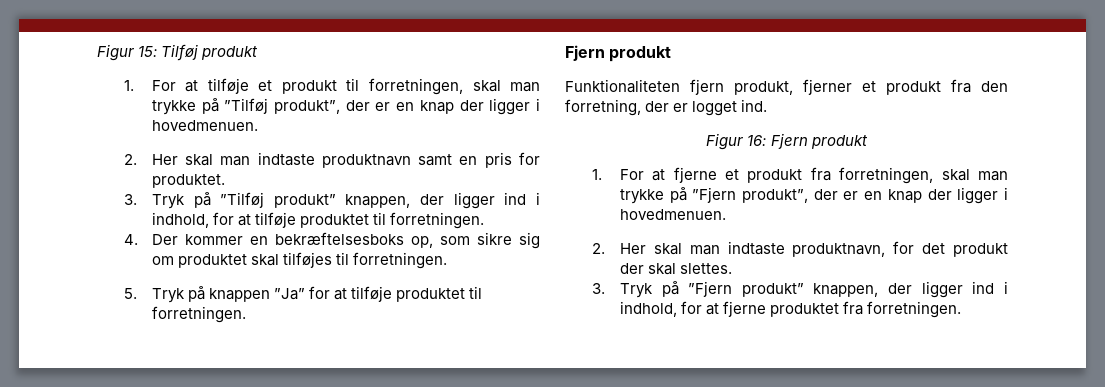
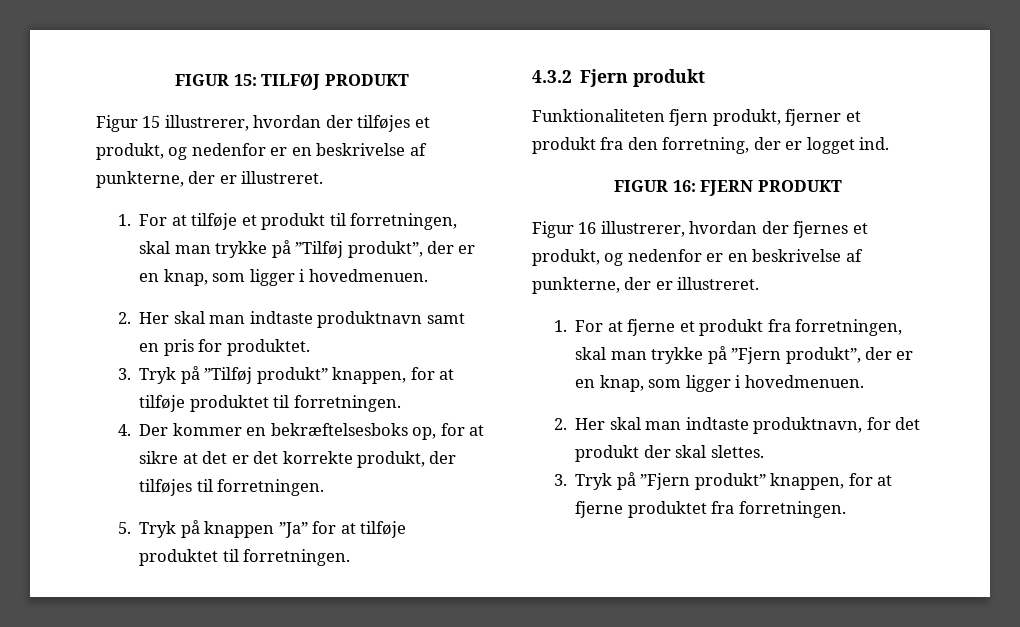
[97,44,259,61] Figur 15: Tilføj produkt -> [175,74,409,90] [96,115,430,132] [96,143,427,160] [96,171,324,188] FIGUR 15: TILFØJ PRODUKT // Figur 15 illustrerer, hvordan der tilføjes et produkt, og nedenfor er en beskrivelse af punkterne, der er illustreret.
[419,100,484,114] knap der -> [163,269,246,286] knap, som
[420,192,541,209] [151,212,209,228] der ligger ind i indhold, -> (407, 375) none
[439,232,540,249] [151,254,280,268] som sikre sig om produktet skal -> [440,423,485,436] [139,451,457,468] for at sikre at det er det korrekte produkt, der
(246, 314) none -> [532,70,572,83] 4.3.2
[706,133,868,150] Figur 16: Fjern produkt -> [614,180,842,196] [532,221,868,238] [532,249,863,266] [532,277,760,294] FIGUR 16: FJERN PRODUKT // Figur 16 illustrerer, hvordan der fjernes et produkt, og nedenfor er en beskrivelse af punkterne, der er illustreret.
[887,189,952,203] knap der -> [599,375,682,392] knap, som
[888,281,1009,298] [619,301,677,317] der ligger ind i indhold, -> (845, 481) none

